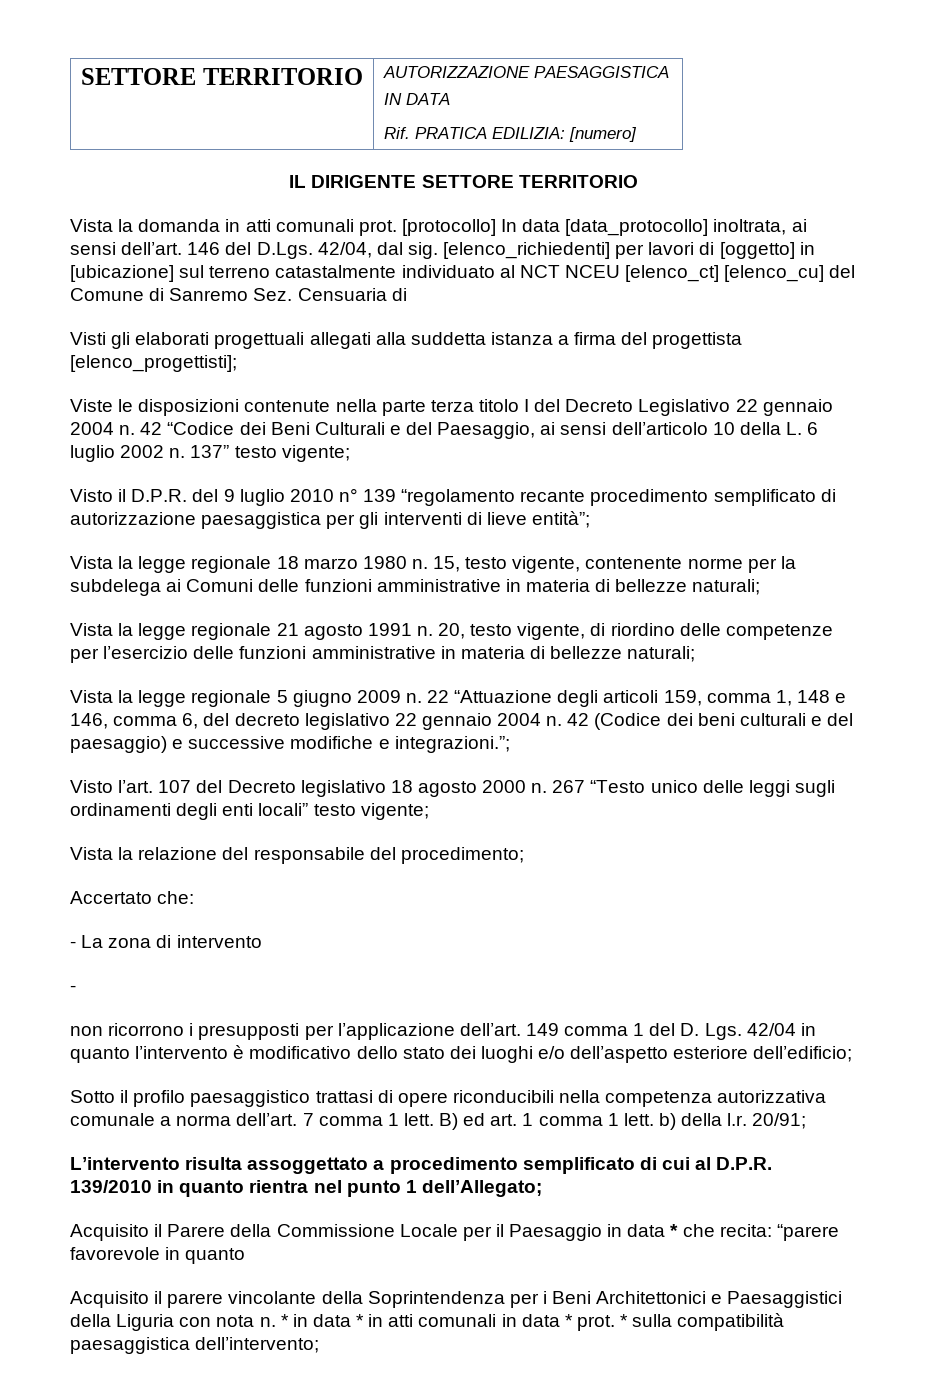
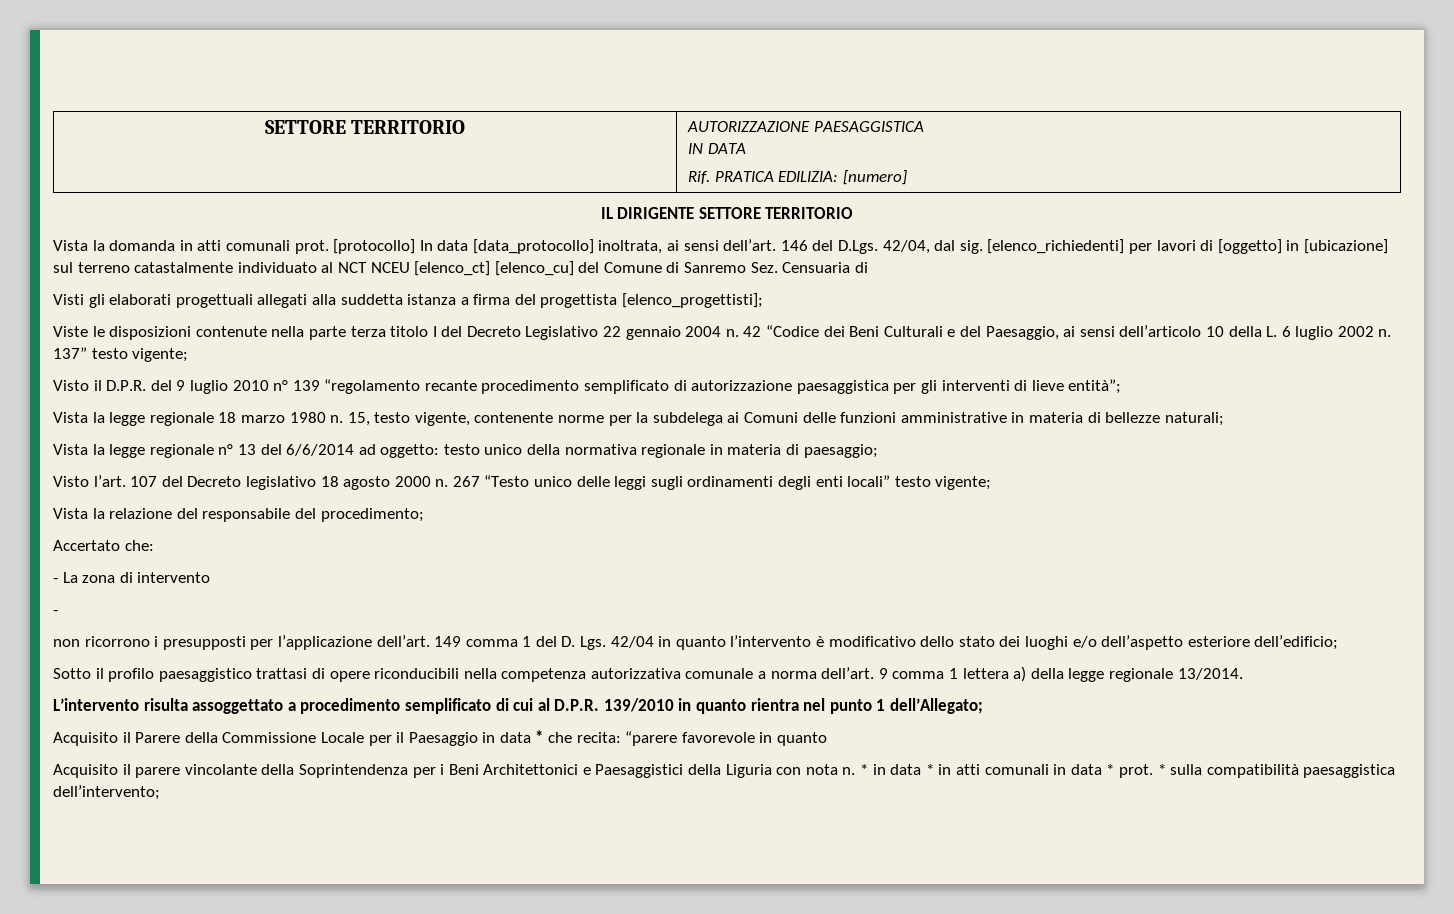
[276,623,833,640] [70,646,696,663] [70,690,847,707] [70,713,854,730] [70,736,510,753] 21 agosto 1991 n. 20, testo vigente, di riordino delle competenze per l’esercizio delle funzioni amministrative in materia di bellezze naturali; // Vista la legge regionale 5 giugno 2009 n. 22 “Attuazione degli articoli 159, comma 1, 148 e 146, comma 6, del decreto legislativo 22 gennaio 2004 n. 42 (Codice dei beni culturali e del paesaggio) e successive modifiche e integrazioni.”; -> [218,444,878,458] n° 13 del 6/6/2014 ad oggetto: testo unico della normativa regionale in materia di paesaggio;
[302,1113,807,1130] 7 comma 1 lett. B) ed art. 1 comma 1 lett. b) della l.r. 20/91; -> [878,666,1243,682] 9 comma 1 lettera a) della legge regionale 13/2014.

